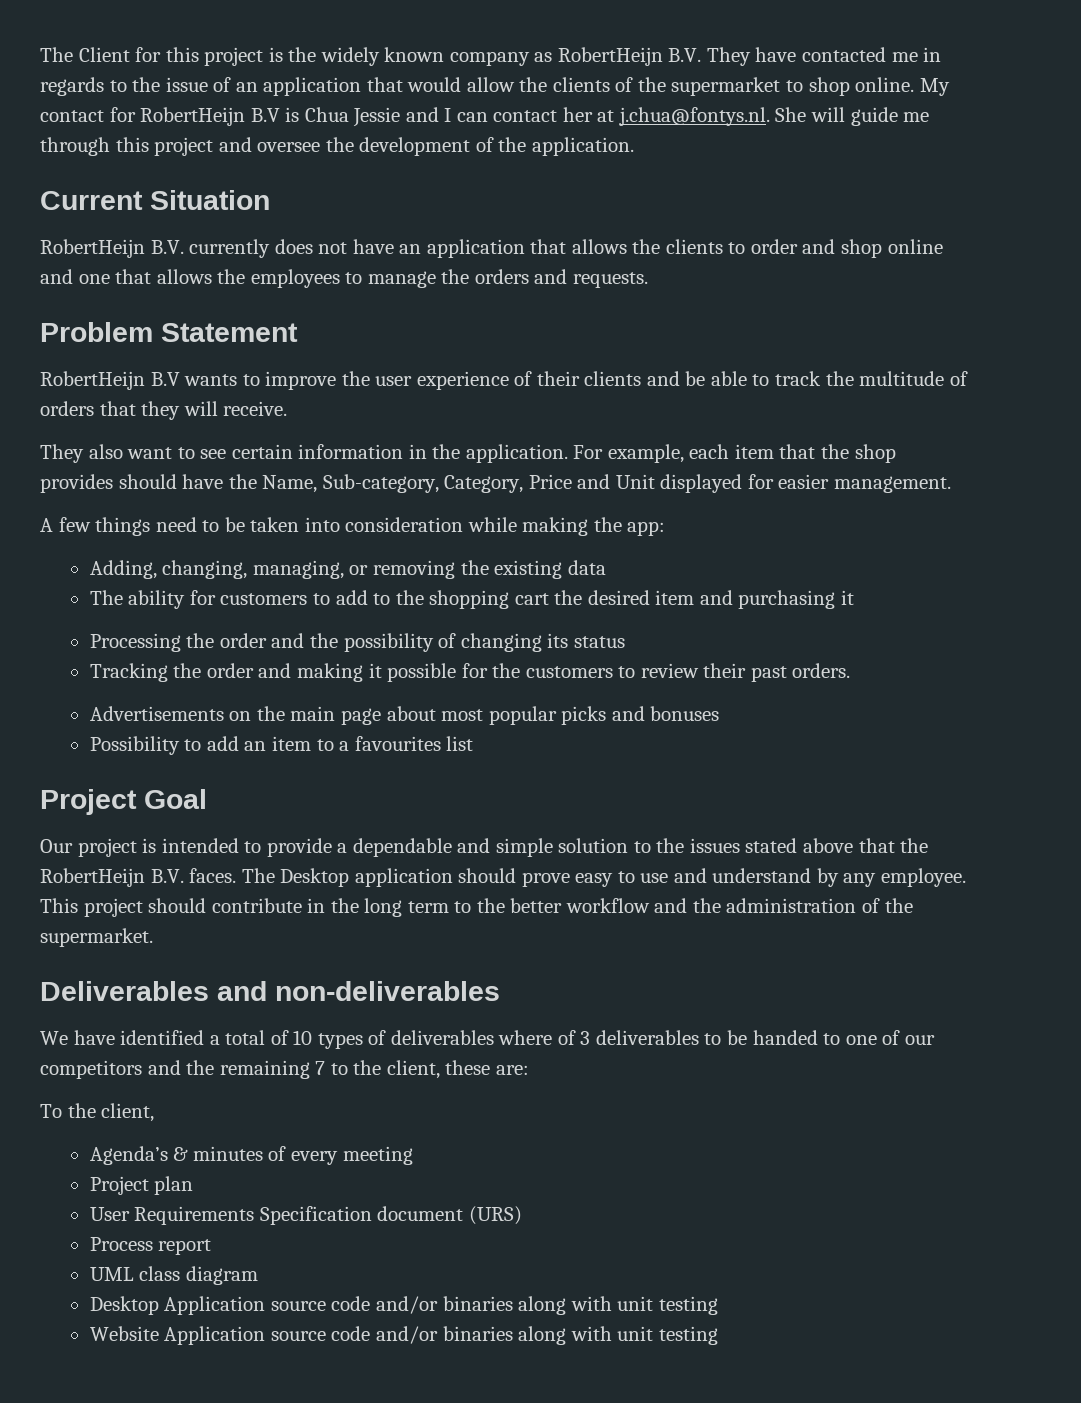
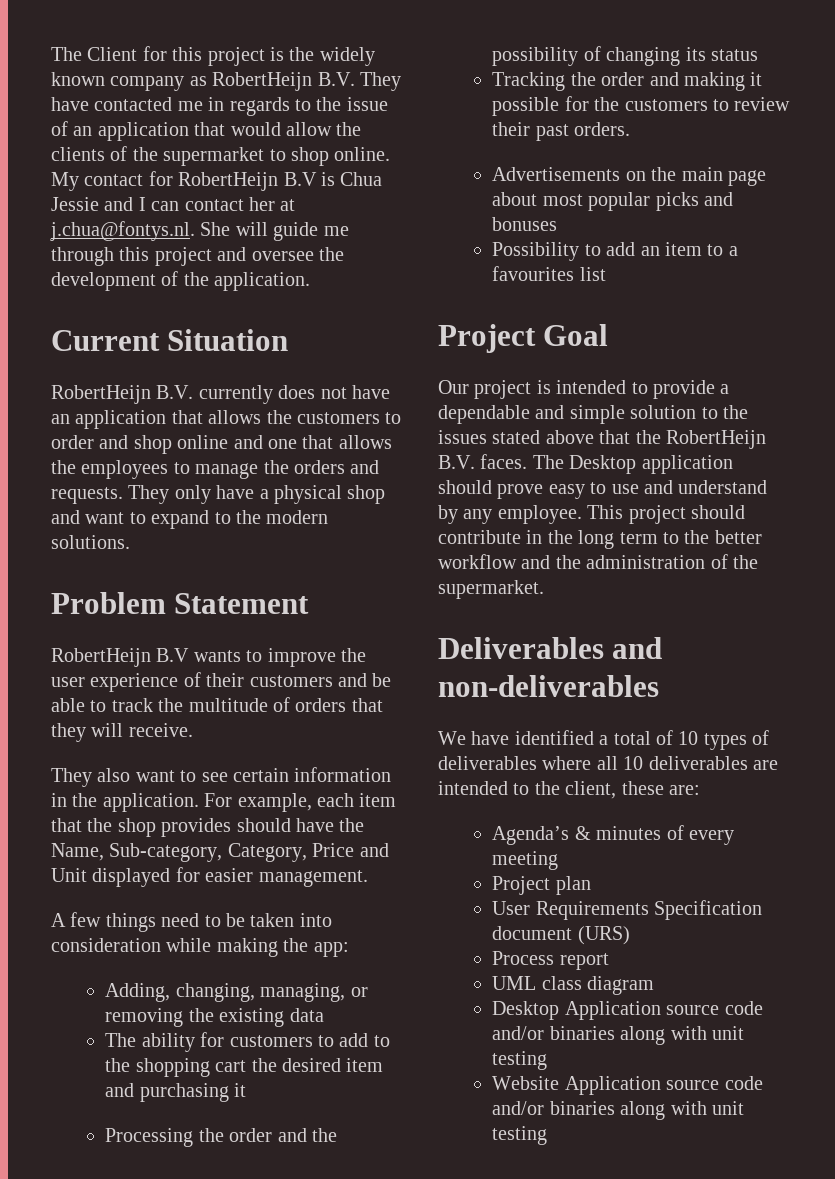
[665,239,723,254] clients -> [297,412,380,424] customers
(648, 280) none -> [128,485,386,504] [51,510,329,529] [51,535,130,549] They only have a physical shop and want to expand to the modern solutions.
[584,371,642,386] clients -> [249,675,333,687] customers
[557,1030,935,1045] [40,1060,326,1079] of 3 deliverables to be handed to one of our competitors and the remaining 7 -> [596,756,778,770] [438,781,508,795] all 10 deliverables are intended
[40,1103,155,1122] // To the client, -> (700, 790) none

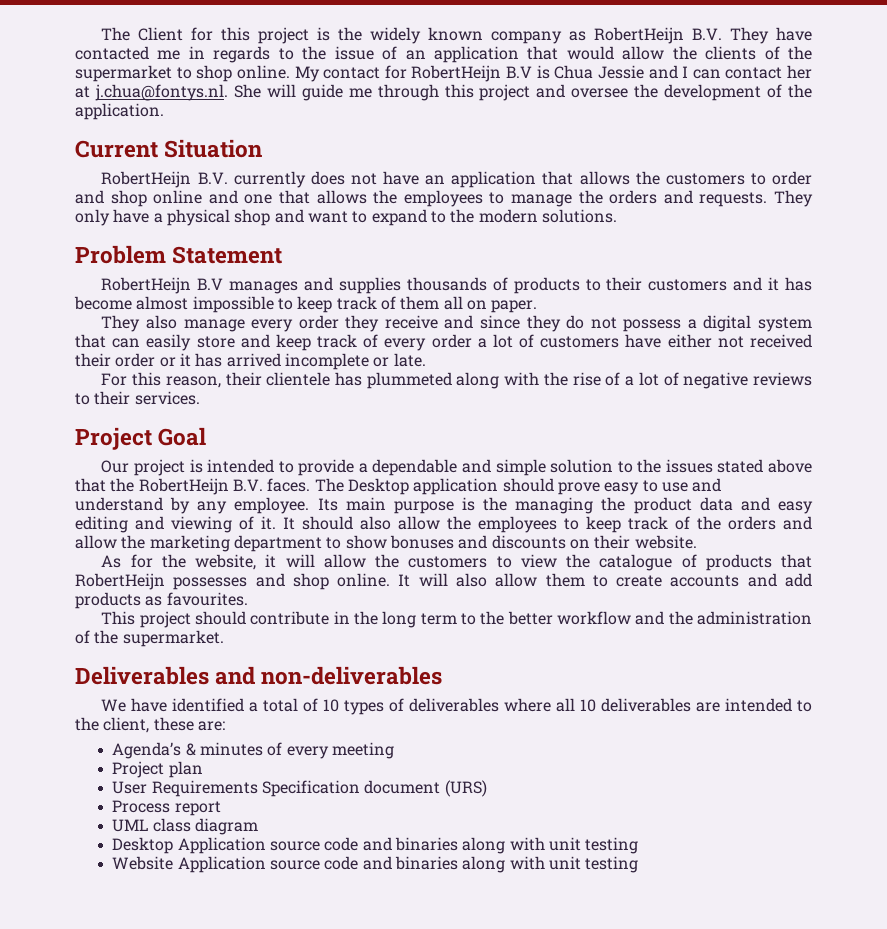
[193,648,366,667] [51,672,392,692] [51,697,383,712] [51,723,193,742] [51,767,392,787] [51,793,397,812] [51,818,365,837] [51,843,389,862] [51,867,368,887] [51,912,332,932] [51,938,349,957] [105,983,368,1002] [105,1008,324,1027] [105,1032,390,1052] [105,1058,384,1077] [105,1083,247,1102] [105,1128,338,1147] [492,46,759,66] [492,72,763,91] [492,96,791,116] [492,122,631,141] [492,167,767,186] [492,192,734,211] [492,217,558,231] [492,242,738,261] [492,266,606,281] wants to improve the user experience of their customers and be able to track the multitude of orders that they will receive. // They also want to see certain information in the application. For example, each item that the shop provides should have the Name, Sub-category, Category, Price and Unit displayed for easier management. // A few things need to be taken into consideration while making the app: // Adding, changing, managing, or removing the existing data // The ability for customers to add to the shopping cart the desired item and purchasing it // Processing the order and the possibility of changing its status // Tracking the order and making it possible for the customers to review their past orders. // Advertisements on the main page about most popular picks and bonuses // Possibility to add an item to a favourites list -> [229,277,812,294] [74,296,538,313] [101,315,812,332] [75,334,812,351] [75,353,426,370] [101,372,812,389] [75,391,200,405] manages and supplies thousands of products to their customers and it has become almost impossible to keep track of them all on paper. // They also manage every order they receive and since they do not possess a digital system that can easily store and keep track of every order a lot of customers have either not received their order or it has arrived incomplete or late. // For this reason, their clientele has plummeted along with the rise of a lot of negative reviews to their services.
(582, 514) none -> [317,497,813,514] [75,516,812,533] [75,535,697,552] [101,554,812,571] [75,573,813,590] [75,592,248,609] Its main purpose is the managing the product data and easy editing and viewing of it. It should also allow the employees to keep track of the orders and allow the marketing department to show bonuses and discounts on their website. // As for the website, it will allow the customers to view the catalogue of products that RobertHeijn possesses and shop online. It will also allow them to create accounts and add products as favourites. //
[492,1026,545,1040] and/or -> [362,837,392,851] and
[492,1101,545,1115] and/or -> [362,856,392,870] and

